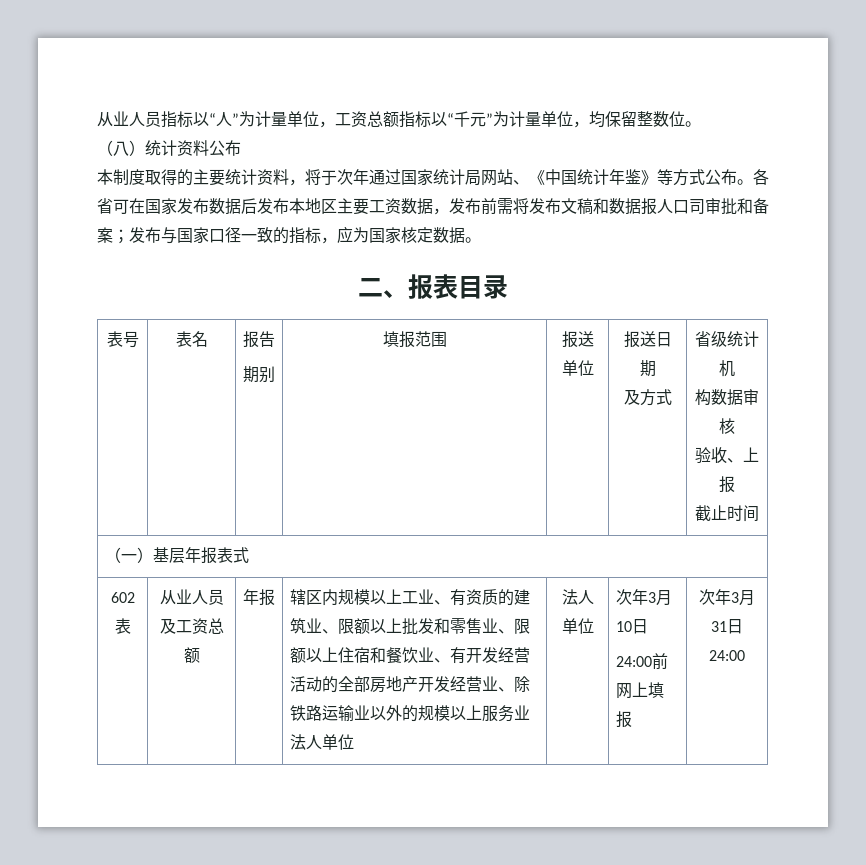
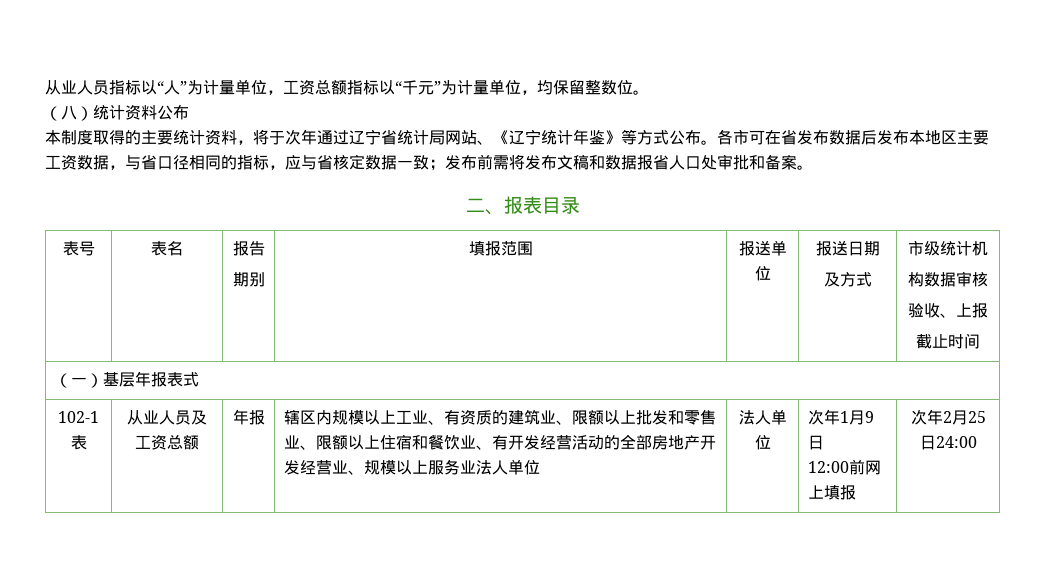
[401,169,433,186] 国家 -> [349,129,397,145] 辽宁省
[545,169,577,185] 中国 -> [509,129,541,145] 辽宁
[97,198,177,215] 省可在国家 -> [733,129,797,145] 市可在省
(449, 211) none -> [125,154,445,171] 与省口径相同的指标，应与省核定数据一致；
[657,199,705,214] 人口司 -> [653,155,717,170] 省人口处
[113,226,465,244] ；发布与国家口径一致的指标，应为国家核定数据 -> (797, 162) none
[695,331,711,347] 省 -> [908,240,924,256] 市
[110,592,135,603] 602 -> [58,411,99,423] 102-1
[513,676,530,692] [289,705,418,722] 除铁路运输业以外的 -> (365, 472) none
[647,590,672,606] [615,621,632,632] 3月10 -> [840,410,875,425] 1月9
[615,656,652,667] 24:00 -> [808,461,850,473] 12:00
[731,590,755,606] [711,621,727,632] 3月31 -> [942,410,986,425] 2月25

